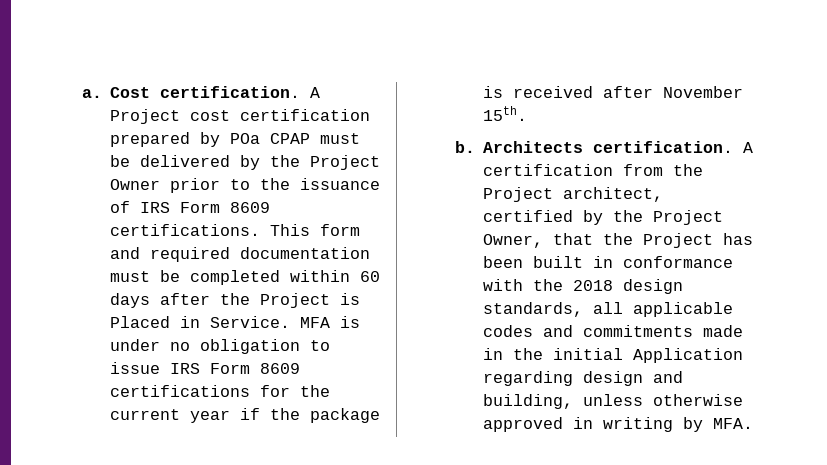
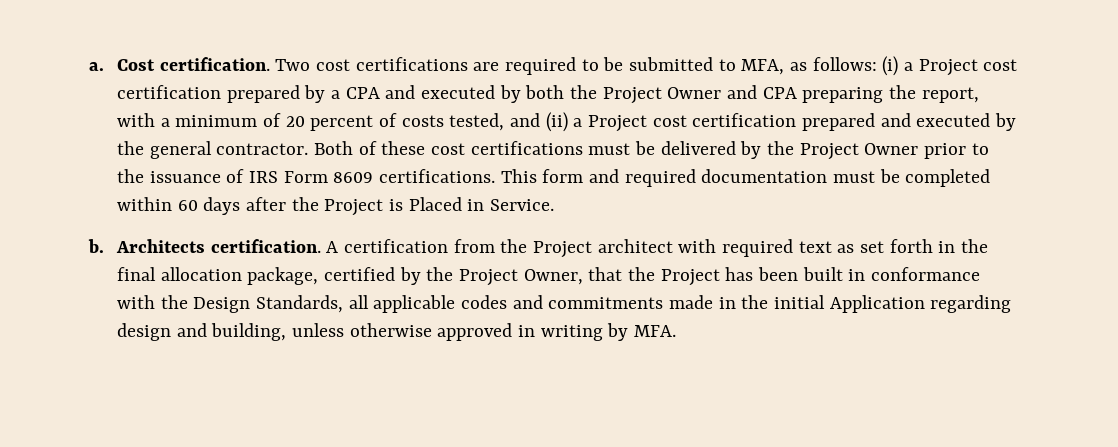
[310,87,321,98] A -> [275,56,914,76] Two cost certifications are required to be submitted to MFA, as follows: (i) a
[230,133,311,144] POa CPAP -> [331,85,979,104] [117,112,1017,132] [117,141,583,159] a CPA and executed by both the Project Owner and CPA preparing the report, with a minimum of 20 percent of costs tested, and (ii) a Project cost certification prepared and executed by the general contractor. Both of these cost certifications
[300,316,361,328] [110,339,331,354] [110,362,301,374] [110,385,331,397] [110,408,381,423] [483,86,744,98] [483,106,528,121] MFA is under no obligation to issue IRS Form 8609 certifications for the current year if the package is received after November 15th. -> (555, 205) none
[563,187,664,202] architect, -> [597,239,989,257] [117,267,319,285] architect with required text as set forth in the final allocation package,
[573,279,684,294] [483,302,584,317] 2018 design standards, -> [193,295,344,313] Design Standards,

